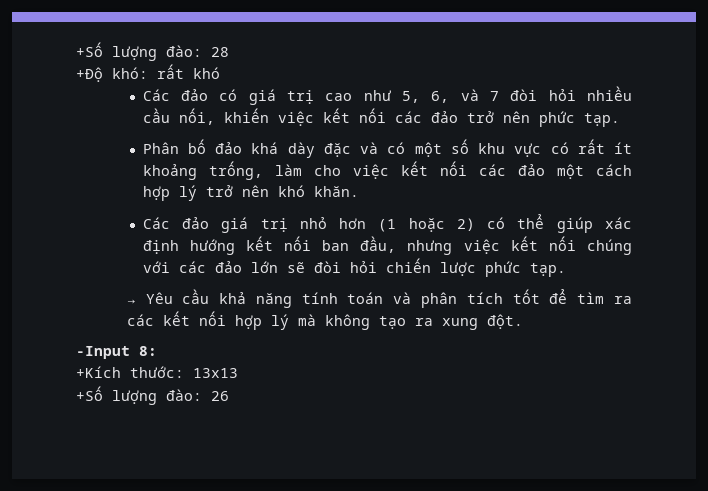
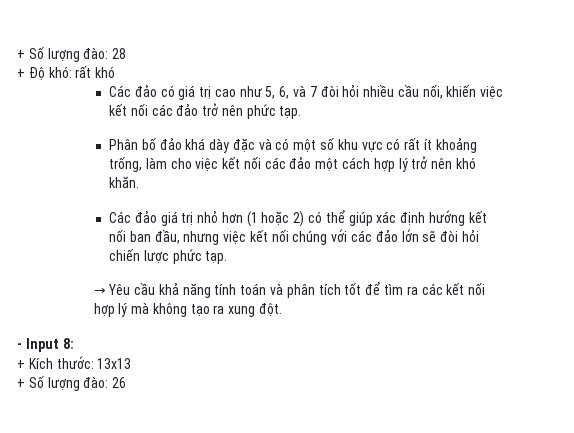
[76,42,103,57] +Số -> [17,46,44,59] + Số
[76,67,103,82] +Độ -> [17,67,45,81] + Độ
[76,346,130,359] -Input -> [17,338,59,352] - Input
[76,366,121,378] +Kích -> [17,358,53,369] + Kích
[76,386,103,401] +Số -> [17,375,44,388] + Số

